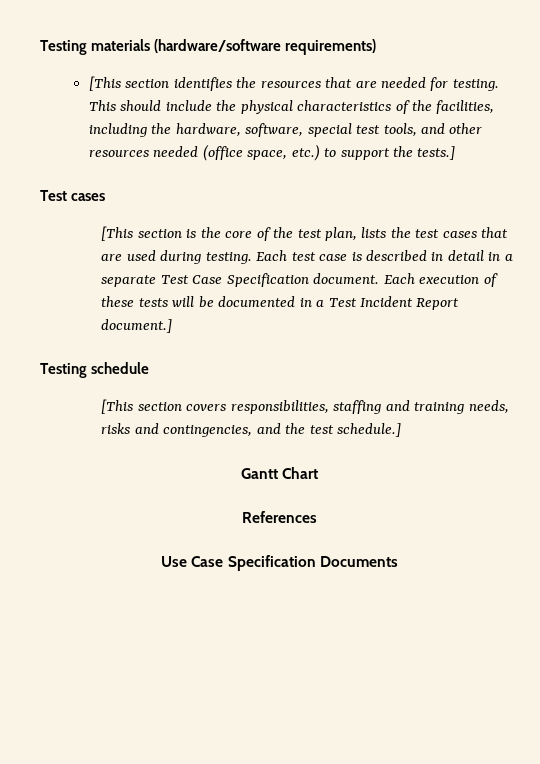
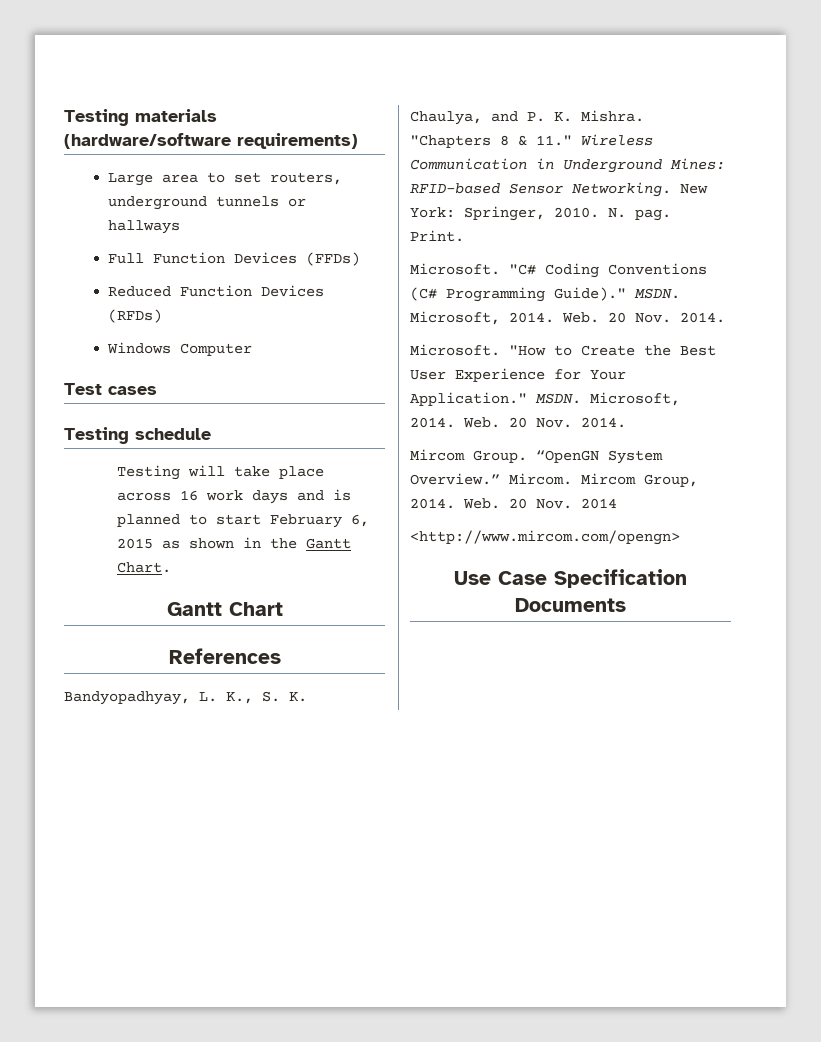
[88,76,499,91] [88,100,495,114] [88,123,483,137] [88,144,456,161] [40,190,106,201] [101,226,509,241] [101,250,513,264] [101,273,498,287] [101,296,460,310] [101,319,173,333] [40,362,150,378] [101,399,509,414] [101,423,402,437] [240,467,319,479] [242,511,317,523] [This section identifies the resources that are needed for testing. This should include the physical characteristics of the facilities, including the hardware, software, special test tools, and other resources needed (office space, etc.) to support the tests.] // Test cases // [This section is the core of the test plan, lists the test cases that are used during testing. Each test case is described in detail in a separate Test Case Specification document. Each execution of these tests will be documented in a Test Incident Report document.] // Testing schedule // [This section covers responsibilities, staffing and training needs, risks and contingencies, and the test schedule.] // Gantt Chart // References -> [107,172,342,186] [107,196,306,210] [107,220,180,234] [107,252,360,266] [107,285,324,297] [107,309,162,323] [106,342,252,356] [64,383,157,395] [64,427,211,444] [117,465,325,480] [117,489,352,504] [117,514,370,528] [117,537,352,549] [117,562,172,573] [166,602,283,616] [168,648,281,664] [64,691,307,705] [410,110,644,125] [410,134,653,148] [410,158,725,173] [410,182,708,197] [410,206,671,221] [410,230,464,242] [410,263,707,278] [410,287,680,302] [410,311,725,325] [410,344,716,356] [410,368,626,382] [410,392,680,406] [410,417,626,428] [410,449,663,464] [410,473,698,487] [410,498,617,509] [410,530,680,545] Large area to set routers, underground tunnels or hallways // Full Function Devices (FFDs) // Reduced Function Devices (RFDs) // Windows Computer // Test cases // Testing schedule // Testing will take place across 16 work days and is planned to start February 6, 2015 as shown in the Gantt Chart. // Gantt Chart // References // Bandyopadhyay, L. K., S. K. Chaulya, and P. K. Mishra. "Chapters 8 & 11." Wireless Communication in Underground Mines: RFID-based Sensor Networking. New York: Springer, 2010. N. pag. Print. // Microsoft. "C# Coding Conventions (C# Programming Guide)." MSDN. Microsoft, 2014. Web. 20 Nov. 2014. // Microsoft. "How to Create the Best User Experience for Your Application." MSDN. Microsoft, 2014. Web. 20 Nov. 2014. // Mircom Group. “OpenGN System Overview.” Mircom. Mircom Group, 2014. Web. 20 Nov. 2014 // <http://www.mircom.com/opengn>

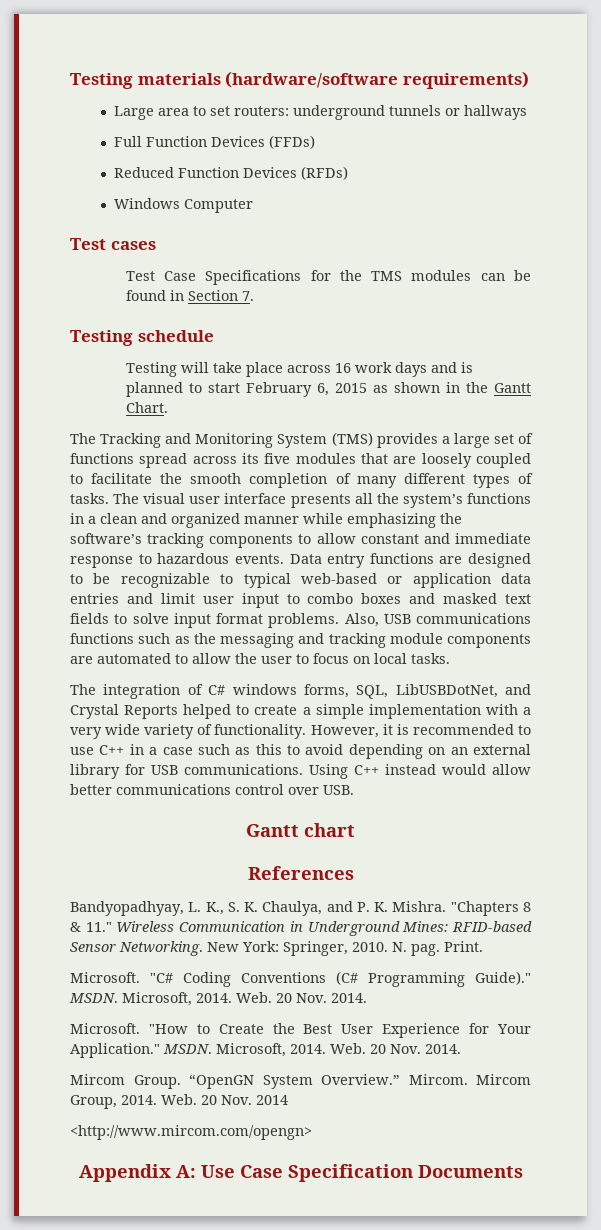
[269,172,342,185] routers, -> [233,106,289,116] routers:
(157, 390) none -> [125,270,531,285] [125,290,254,301] // Test Case Specifications for the TMS modules can be found in Section 7.
[166,602,283,616] // Gantt Chart -> [70,432,534,448] [70,453,531,468] [70,473,533,488] [70,493,531,508] [70,513,462,528] [70,533,531,548] [70,553,531,568] [70,573,531,588] [70,593,531,608] [70,613,531,628] [70,633,531,648] [70,653,450,664] [70,684,531,699] [70,704,531,719] [70,724,531,739] [70,744,531,759] [70,764,531,779] [70,784,354,795] [246,823,355,837] // The Tracking and Monitoring System (TMS) provides a large set of functions spread across its five modules that are loosely coupled to facilitate the smooth completion of many different types of tasks. The visual user interface presents all the system’s functions in a clean and organized manner while emphasizing the software’s tracking components to allow constant and immediate response to hazardous events. Data entry functions are designed to be recognizable to typical web-based or application data entries and limit user input to combo boxes and masked text fields to solve input format problems. Also, USB communications functions such as the messaging and tracking module components are automated to allow the user to focus on local tasks. // The integration of C# windows forms, SQL, LibUSBDotNet, and Crystal Reports helped to create a simple implementation with a very wide variety of functionality. However, it is recommended to use C++ in a case such as this to avoid depending on an external library for USB communications. Using C++ instead would allow better communications control over USB. // Gantt chart
(680, 537) none -> [78,1164,196,1182] Appendix A:

